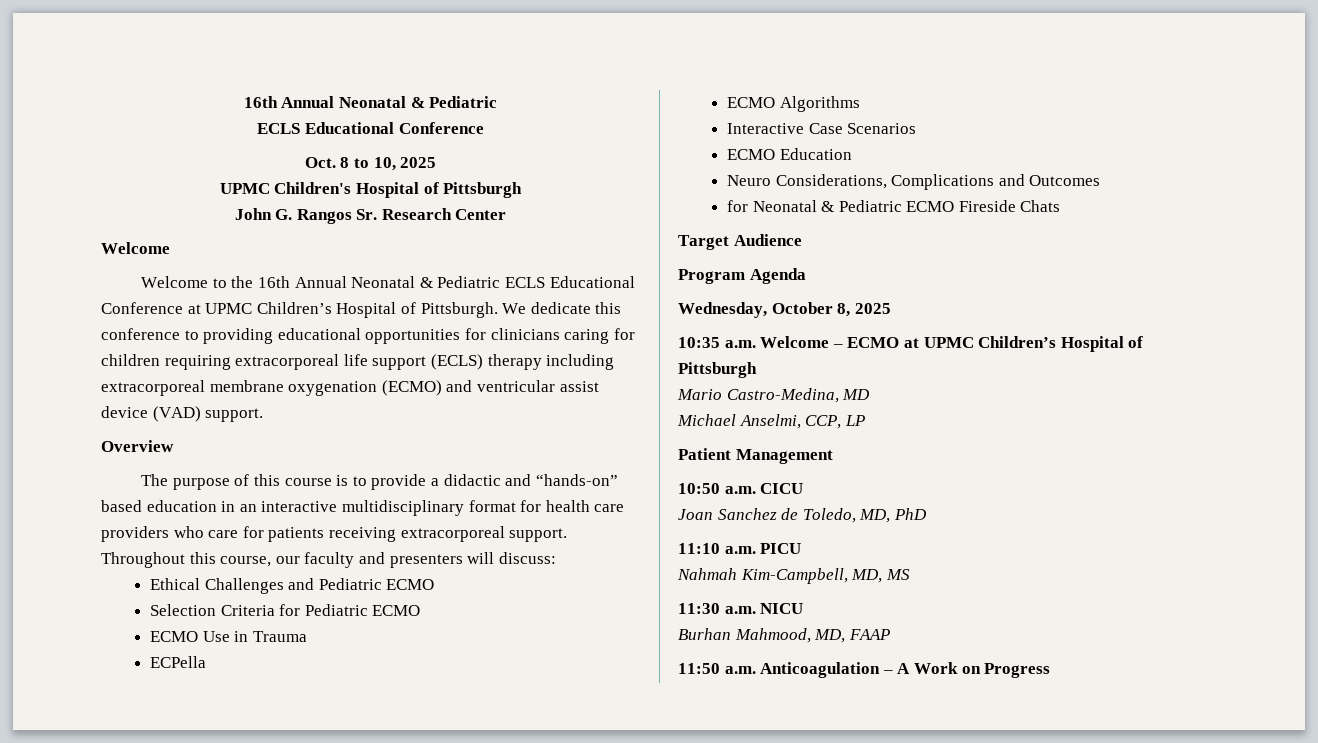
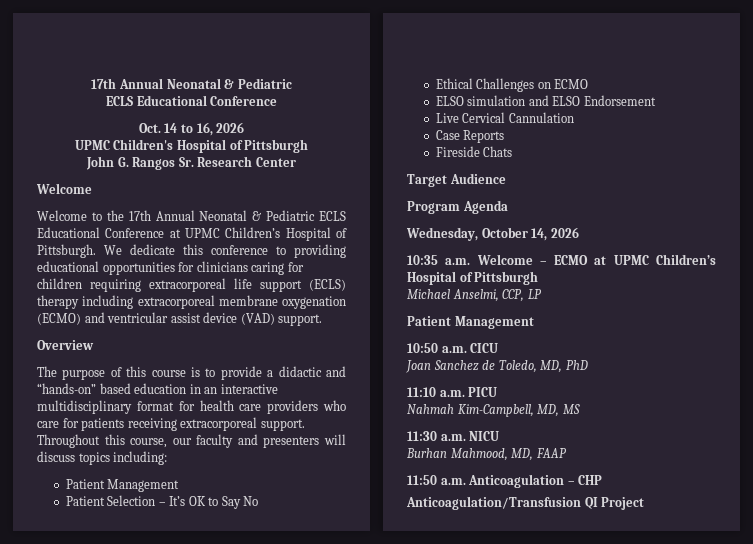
[243,96,278,108] 16th -> [91,78,117,89] 17th
[340,157,437,171] 8 to 10, 2025 -> [164,122,245,136] 14 to 16, 2026
[257,276,290,288] 16th -> [128,210,151,221] 17th
[498,552,556,564] discuss: -> [37,451,168,465] [65,479,180,492] [65,495,259,509] discuss topics including: // Patient Management // Patient Selection – It’s OK to Say No
[288,578,435,590] [149,604,421,616] [149,631,307,642] [149,656,206,668] [726,96,860,112] [726,123,917,134] [726,148,852,160] [726,174,1101,190] [726,200,955,212] and Pediatric ECMO // Selection Criteria for Pediatric ECMO // ECMO Use in Trauma // ECPella // ECMO Algorithms // Interactive Case Scenarios // ECMO Education // Neuro Considerations, Complications and Outcomes // for Neonatal & Pediatric ECMO -> [537,79,589,89] [435,95,656,106] [435,112,574,123] [435,130,505,143] on ECMO // ELSO simulation and ELSO Endorsement // Live Cervical Cannulation // Case Reports //
[837,303,891,317] 8, 2025 -> [531,227,579,241] 14, 2026
[677,388,871,403] // Mario Castro-Medina, MD -> (539, 278) none
[897,662,1051,678] A Work on Progress -> [578,475,603,485] [406,496,645,510] CHP // Anticoagulation/Transfusion QI Project

